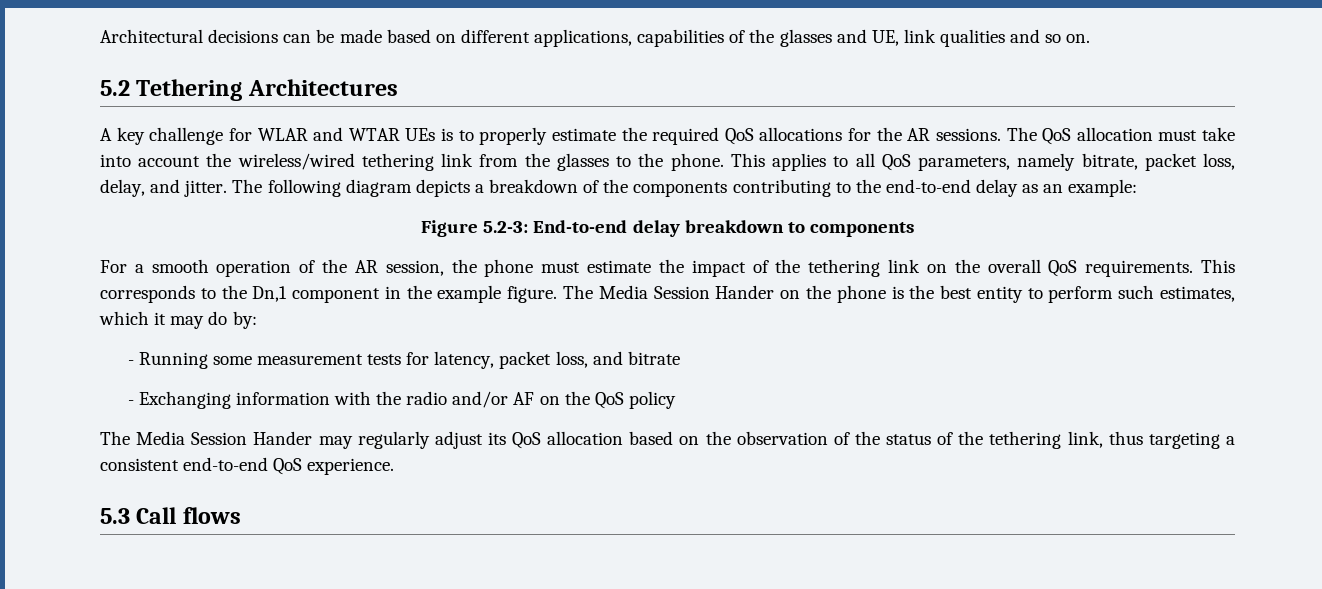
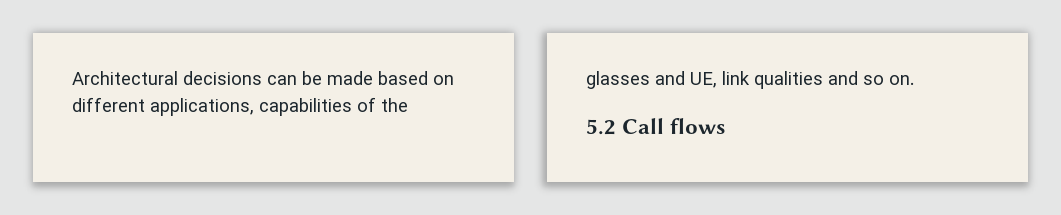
[136,79,398,101] [100,127,1235,145] [100,153,1235,171] [100,179,1138,197] [421,220,914,237] [100,259,1236,277] [100,285,1235,303] [99,311,257,329] [127,351,680,369] [127,391,676,409] [100,431,1236,449] [100,457,395,475] [100,508,130,524] Tethering Architectures // A key challenge for WLAR and WTAR UEs is to properly estimate the required QoS allocations for the AR sessions. The QoS allocation must take into account the wireless/wired tethering link from the glasses to the phone. This applies to all QoS parameters, namely bitrate, packet loss, delay, and jitter. The following diagram depicts a breakdown of the components contributing to the end-to-end delay as an example: // Figure 5.2-3: End-to-end delay breakdown to components // For a smooth operation of the AR session, the phone must estimate the impact of the tethering link on the overall QoS requirements. This corresponds to the Dn,1 component in the example figure. The Media Session Hander on the phone is the best entity to perform such estimates, which it may do by: // - Running some measurement tests for latency, packet loss, and bitrate // - Exchanging information with the radio and/or AF on the QoS policy // The Media Session Hander may regularly adjust its QoS allocation based on the observation of the status of the tethering link, thus targeting a consistent end-to-end QoS experience. // 5.3 -> (616, 127) none

